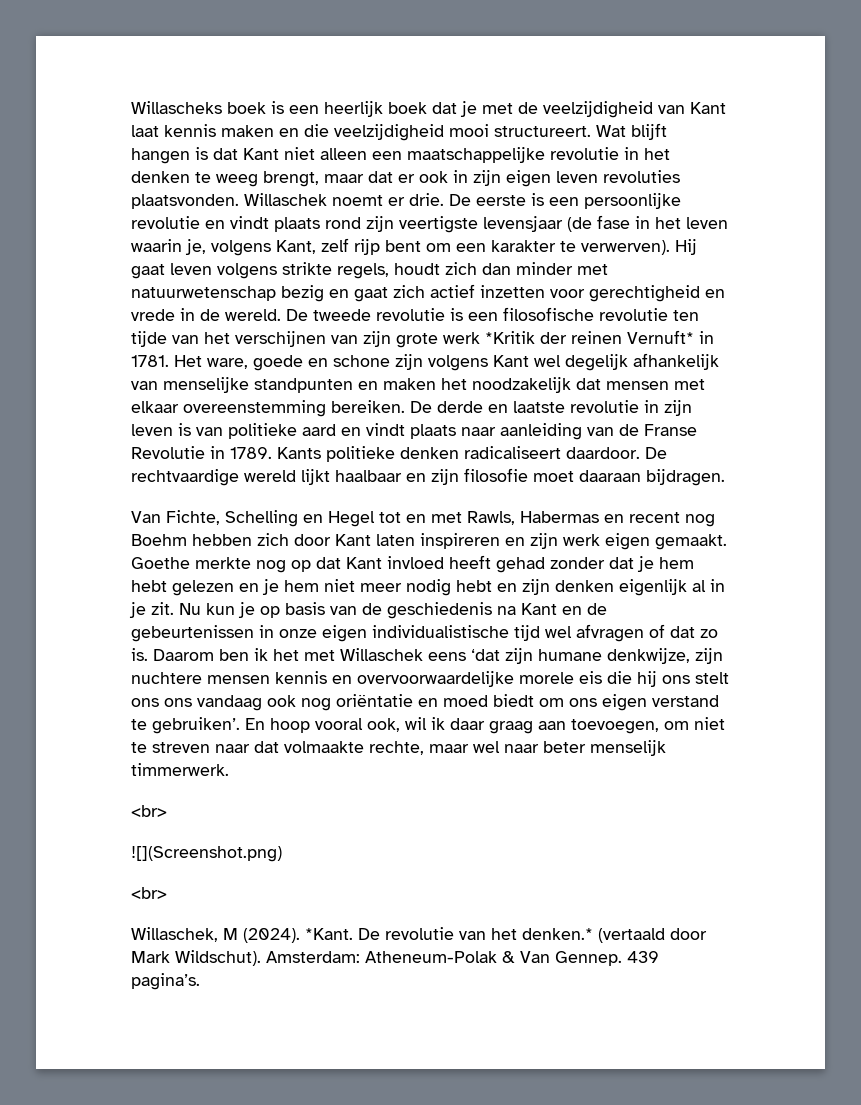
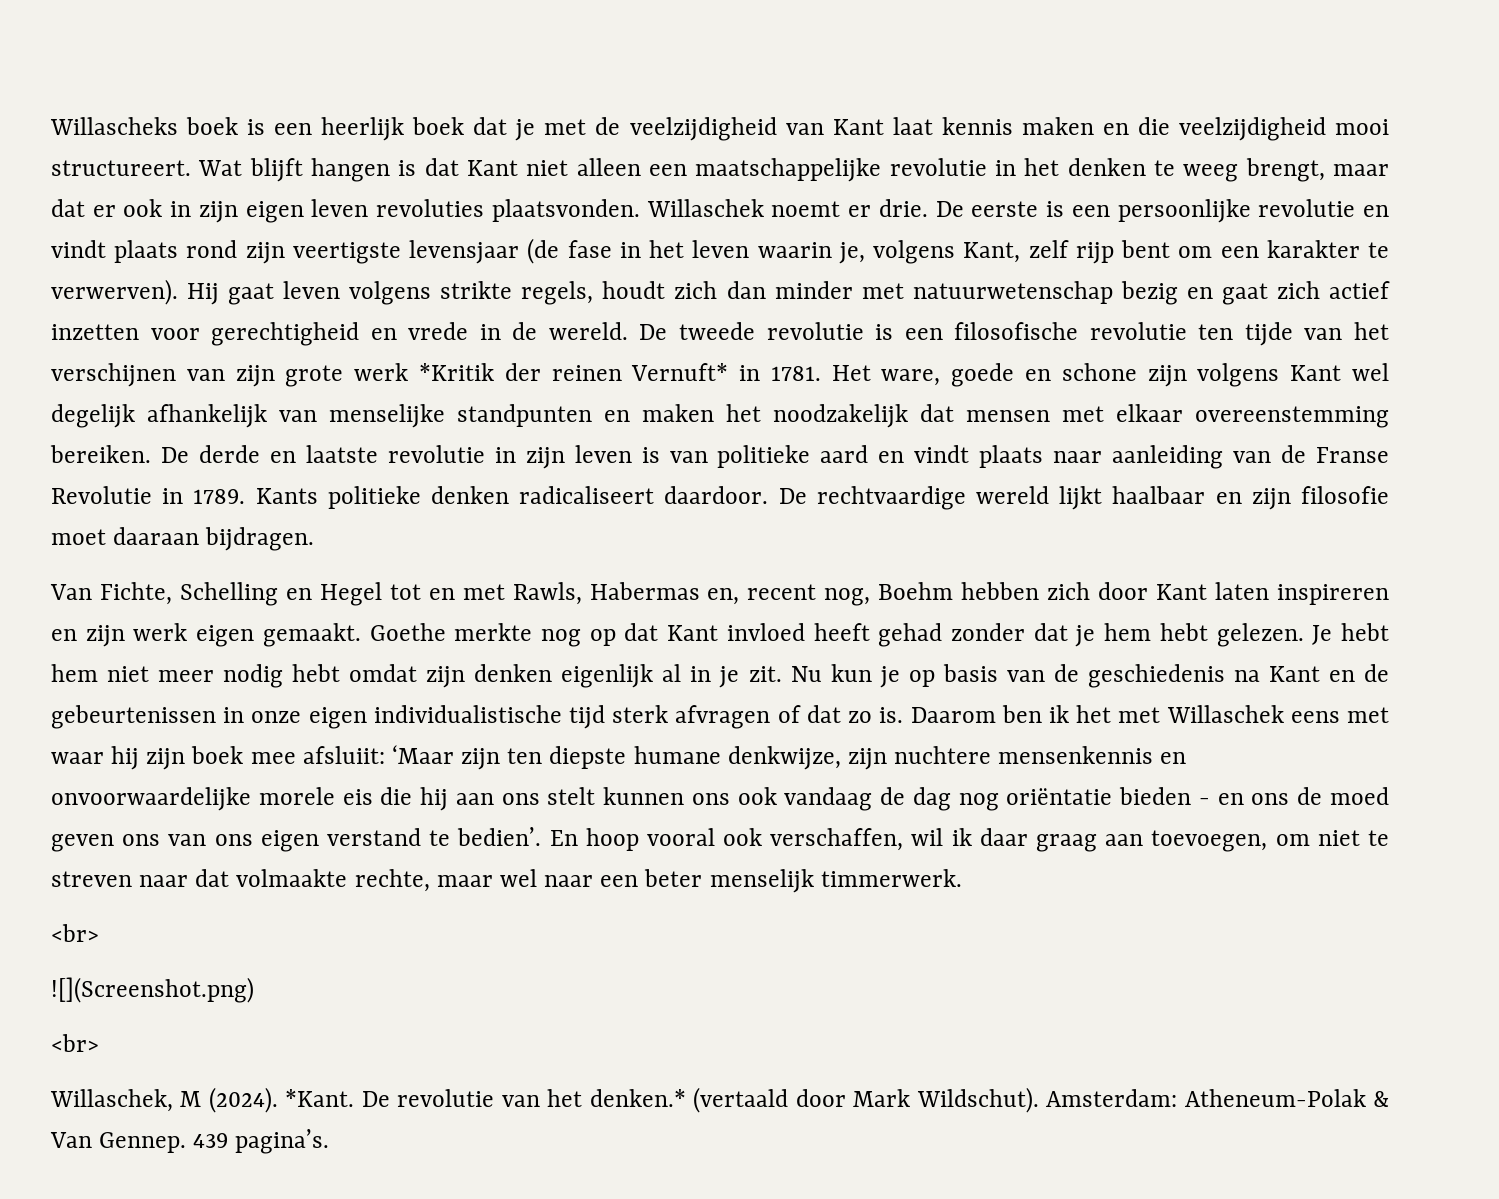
[604,512,715,527] en recent nog -> [707,584,871,606] en, recent nog,
[172,579,279,596] gelezen en je -> [1216,623,1389,647] gelezen. Je hebt
[497,583,517,592] en -> [349,664,418,682] omdat
[545,626,572,638] wel -> [612,705,669,723] sterk
[471,648,723,664] [131,671,514,687] ‘dat zijn humane denkwijze, zijn nuchtere mensen kennis en overvoorwaardelijke -> [1346,707,1389,723] [51,745,1187,770] [51,787,251,811] met waar hij zijn boek mee afsluiit: ‘Maar zijn ten diepste humane denkwijze, zijn nuchtere mensenkennis en onvoorwaardelijke
(657, 679) none -> [455,793,494,805] aan
[131,694,564,711] ons ons vandaag ook nog oriëntatie en moed biedt om -> [603,787,1389,811] [51,834,207,852] kunnen ons ook vandaag de dag nog oriëntatie bieden - en ons de moed geven ons van
[152,717,240,734] gebruiken’. -> [457,827,542,846] bedien’.
[367,718,400,732] ook, -> [723,828,904,851] ook verschaffen,
(539, 748) none -> [600,875,639,887] een

